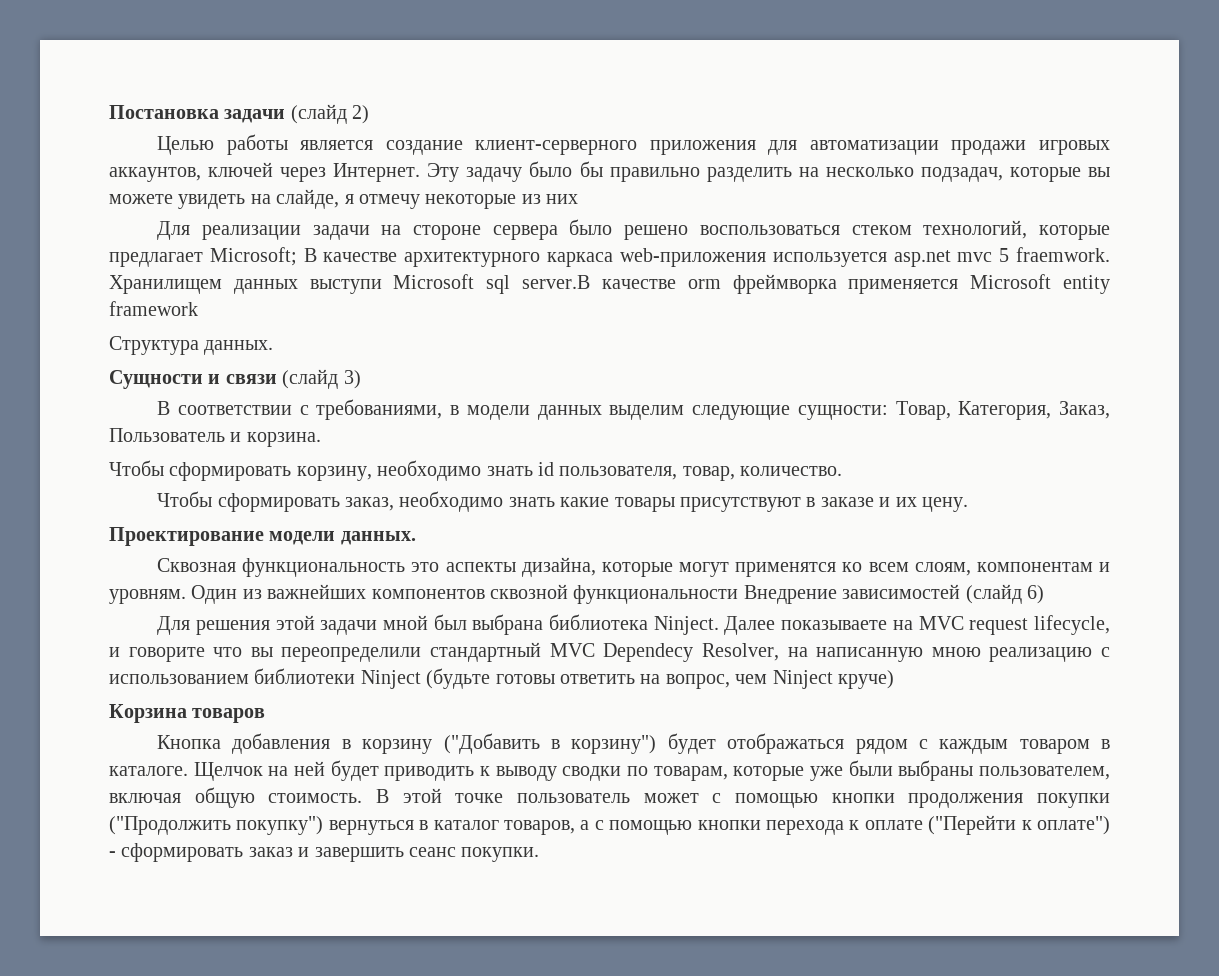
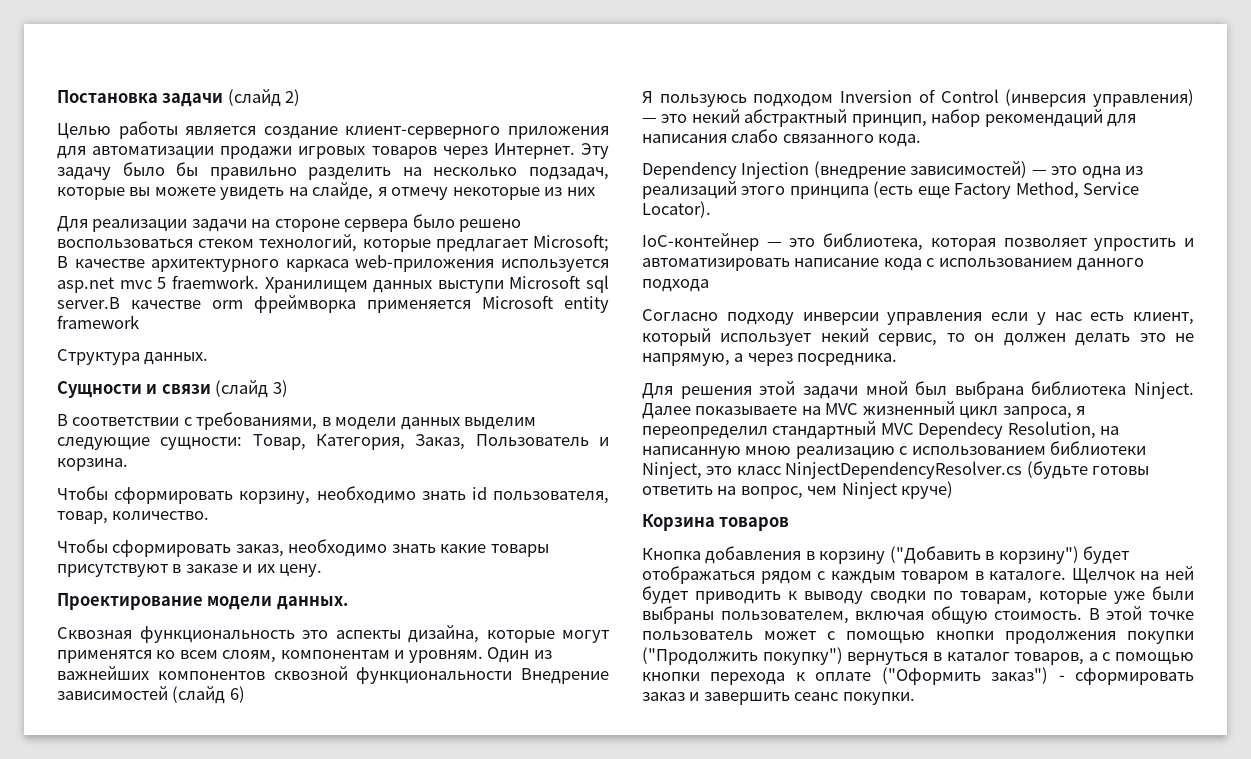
[109,162,274,182] аккаунтов, ключей -> [371,146,437,159] товаров
(1044, 594) none -> [642,89,1194,107] [642,109,1137,127] [642,129,922,147] [642,161,1144,179] [642,181,1140,199] [642,201,711,218] [642,233,1194,251] [642,258,1145,271] [642,279,709,292] [642,309,1194,325] [642,328,1194,346] [642,353,898,366] // Я пользуюсь подходом Inversion of Control (инверсия управления) — это некий абстрактный принцип, набор рекомендаций для написания слабо связанного кода. // Dependency Injection (внедрение зависимостей) — это одна из реализаций этого принципа (есть еще Factory Method, Service Locator). // IoC-контейнер — это библиотека, которая позволяет упростить и автоматизировать написание кода с использованием данного подхода // Согласно подходу инверсии управления если у нас есть клиент, который использует некий сервис, то он должен делать это не напрямую, а через посредника.
[969,615,1110,635] [109,647,422,662] request lifecycle, и говорите что вы переопределили -> [862,401,1086,419] [642,426,768,439] жизненный цикл запроса, я переопределил
[701,643,779,661] Resolver, -> [1007,421,1096,439] Resolution,
[360,670,421,689] Ninject -> [642,461,1023,479] Ninject, это класс NinjectDependencyResolver.cs
[928,815,1110,835] ("Перейти к оплате") -> [881,667,1049,685] ("Оформить заказ")

